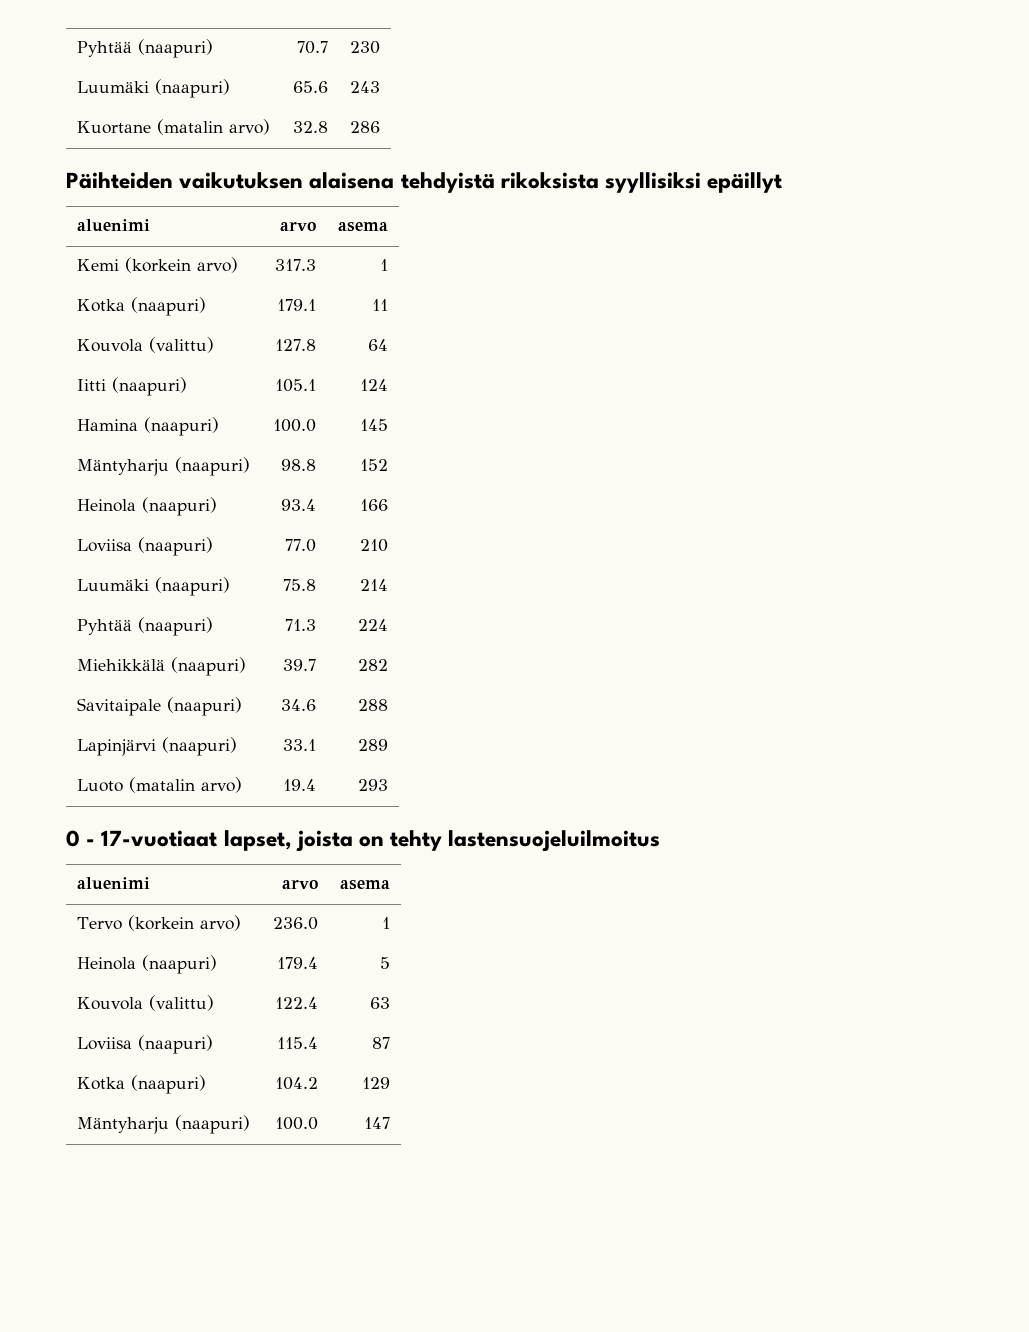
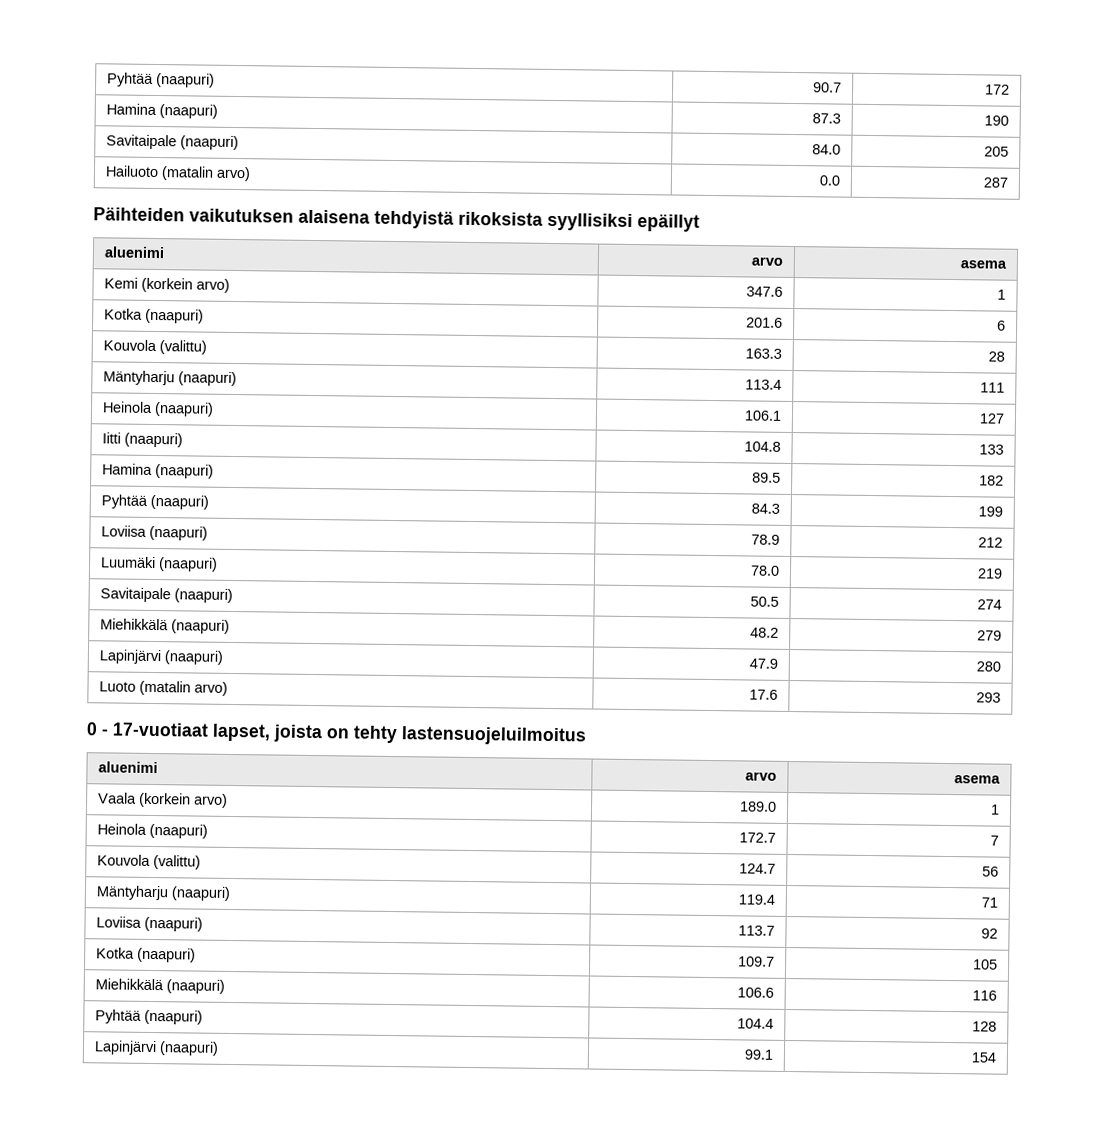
[76,39,213,58] [297,41,329,54] [350,41,381,54] [76,79,230,98] [293,81,329,93] [350,81,381,93] [76,119,270,135] [293,121,329,133] [350,121,381,133] Pyhtää (naapuri) | 70.7 | 230 // Luumäki (naapuri) | 65.6 | 243 // Kuortane (matalin arvo) | 32.8 | 286 -> [107,72,216,88] [812,82,842,93] [984,84,1010,95] [106,103,219,119] [811,113,841,124] [983,115,1009,126] [106,134,240,151] [811,144,841,155] [983,146,1009,157] [105,165,252,182] [818,175,840,186] [982,177,1008,188] Pyhtää (naapuri) | 90.7 | 172 // Hamina (naapuri) | 87.3 | 190 // Savitaipale (naapuri) | 84.0 | 205 // Hailuoto (matalin arvo) | 0.0 | 287
[275,259,317,271] 317.3 -> [745,286,783,297] 347.6
[277,299,317,311] [372,299,389,311] [76,337,214,353] [275,339,317,351] [368,339,389,351] 179.1 | 11 // Kouvola (valittu) | 127.8 | 64 -> [745,317,783,328] [996,320,1006,331] [103,339,208,355] [744,348,782,359] [987,351,1005,362] [103,370,238,387] [744,379,782,390] [979,382,1005,393] [102,401,215,417] [743,410,782,421] [978,413,1005,424] 201.6 | 6 // Kouvola (valittu) | 163.3 | 28 // Mäntyharju (naapuri) | 113.4 | 111 // Heinola (naapuri) | 106.1 | 127
[275,379,317,392] [360,379,389,391] [76,417,219,436] [273,419,317,432] [360,419,389,431] [76,457,250,476] [281,459,317,471] [360,459,389,471] [76,497,217,516] [281,499,317,511] [360,499,389,511] [76,537,213,556] [285,539,317,552] [360,539,389,552] [76,577,230,596] [283,579,317,591] [360,579,389,591] [76,617,213,636] [285,619,317,631] [358,619,389,631] [76,657,246,676] [283,659,317,671] [358,659,389,671] [76,697,242,716] [281,699,317,711] [358,699,389,711] [76,737,237,756] [283,739,317,751] [358,739,389,751] 105.1 | 124 // Hamina (naapuri) | 100.0 | 145 // Mäntyharju (naapuri) | 98.8 | 152 // Heinola (naapuri) | 93.4 | 166 // Loviisa (naapuri) | 77.0 | 210 // Luumäki (naapuri) | 75.8 | 214 // Pyhtää (naapuri) | 71.3 | 224 // Miehikkälä (naapuri) | 39.7 | 282 // Savitaipale (naapuri) | 34.6 | 288 // Lapinjärvi (naapuri) | 33.1 | 289 -> [743,441,781,452] [978,444,1004,455] [102,463,215,479] [751,472,781,483] [978,475,1004,486] [101,494,210,510] [750,503,780,514] [977,506,1003,517] [101,525,209,541] [750,534,780,545] [977,537,1003,548] [101,556,219,572] [749,565,780,576] [976,568,1003,579] [100,587,234,604] [749,596,779,607] [976,599,1002,610] [100,618,231,634] [749,627,779,638] [976,630,1002,641] [99,649,224,665] [748,658,778,669] [975,661,1001,672] 104.8 | 133 // Hamina (naapuri) | 89.5 | 182 // Pyhtää (naapuri) | 84.3 | 199 // Loviisa (naapuri) | 78.9 | 212 // Luumäki (naapuri) | 78.0 | 219 // Savitaipale (naapuri) | 50.5 | 274 // Miehikkälä (naapuri) | 48.2 | 279 // Lapinjärvi (naapuri) | 47.9 | 280
[283,779,317,791] 19.4 -> [748,689,778,700] 17.6
[76,915,241,931] [273,917,319,930] Tervo (korkein arvo) | 236.0 -> [98,792,229,808] [738,801,777,812] Vaala (korkein arvo) | 189.0
[277,957,319,969] [380,957,391,969] [76,995,214,1011] [275,997,319,1009] [370,997,391,1009] [76,1035,213,1054] [277,1037,319,1049] [372,1037,391,1049] [76,1075,206,1094] [275,1077,319,1090] [362,1077,391,1089] [76,1115,250,1134] [275,1117,319,1130] [364,1117,391,1129] 179.4 | 5 // Kouvola (valittu) | 122.4 | 63 // Loviisa (naapuri) | 115.4 | 87 // Kotka (naapuri) | 104.2 | 129 // Mäntyharju (naapuri) | 100.0 | 147 -> [738,832,776,843] [989,835,999,846] [97,854,202,870] [738,863,776,874] [981,866,999,877] [96,885,232,901] [737,894,775,905] [980,897,998,908] [96,916,204,932] [737,925,775,936] [980,928,998,939] [96,947,197,963] [737,956,775,967] [972,959,998,970] [95,978,226,994] [736,987,774,998] [971,990,997,1001] [95,1009,204,1025] [736,1018,774,1029] [971,1021,997,1032] [94,1040,220,1056] [743,1049,774,1060] [970,1052,996,1063] 172.7 | 7 // Kouvola (valittu) | 124.7 | 56 // Mäntyharju (naapuri) | 119.4 | 71 // Loviisa (naapuri) | 113.7 | 92 // Kotka (naapuri) | 109.7 | 105 // Miehikkälä (naapuri) | 106.6 | 116 // Pyhtää (naapuri) | 104.4 | 128 // Lapinjärvi (naapuri) | 99.1 | 154

